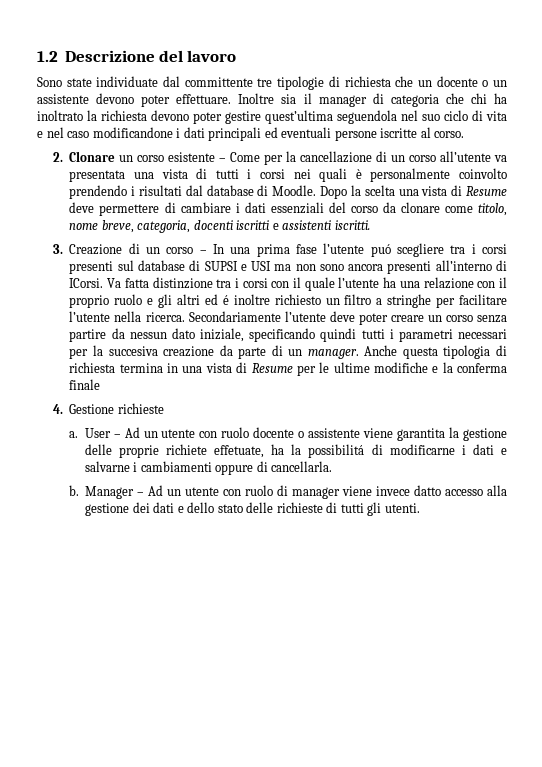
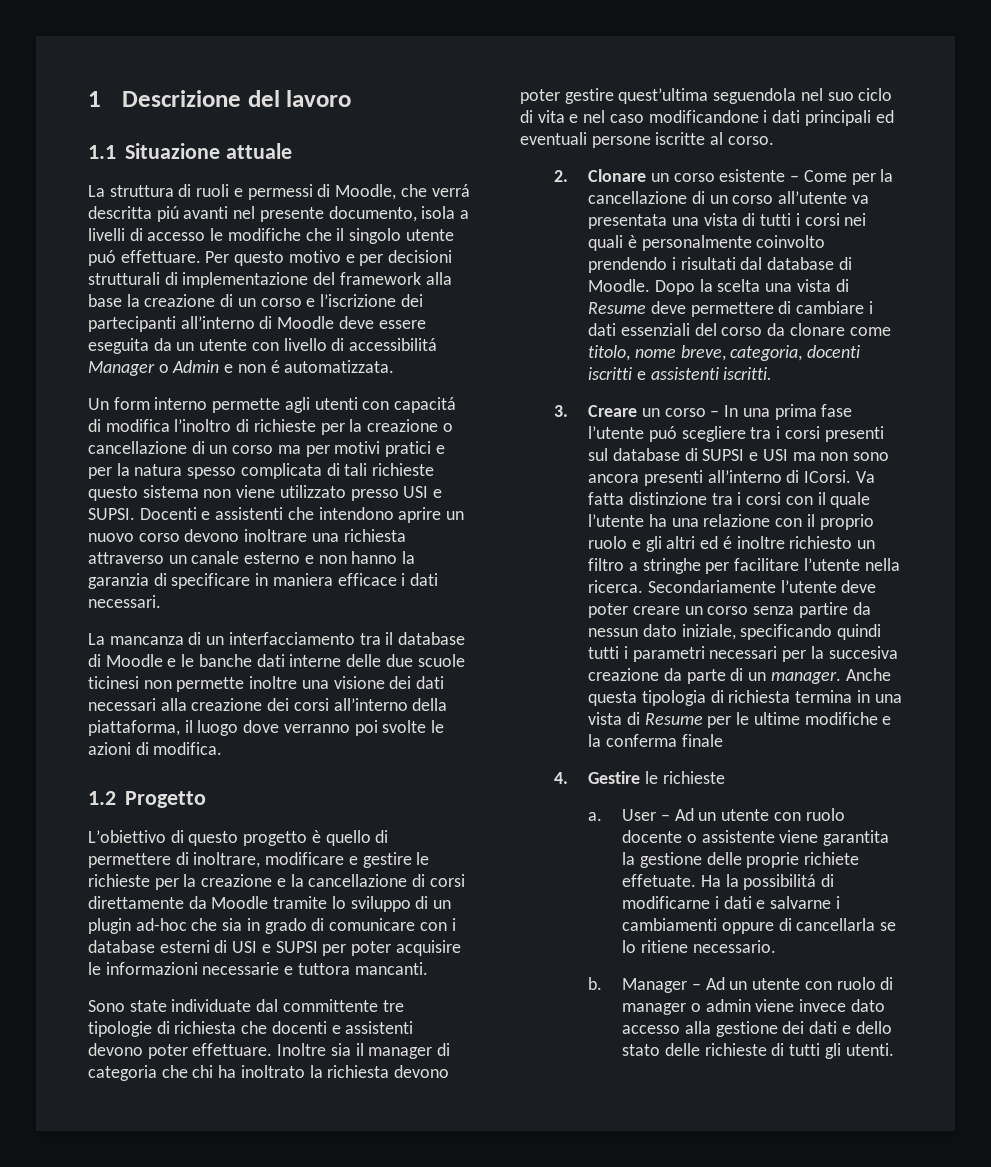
[37,51,58,62] 1.2 -> [88,91,101,107] 1
(237, 56) none -> [88,143,292,159] [88,184,470,200] [88,206,470,222] [88,228,454,244] [88,250,453,266] [88,272,452,288] [88,294,423,307] [88,316,426,332] [88,338,438,354] [88,360,395,376] [88,397,457,413] [88,419,453,435] [88,441,445,457] [88,463,435,479] [88,485,443,501] [88,507,465,523] [88,529,406,542] [88,551,416,564] [88,573,439,589] [88,595,161,608] [88,632,466,645] [88,654,465,667] [88,676,445,692] [88,698,448,711] [88,720,445,736] [88,742,223,755] [88,791,206,808] [88,830,389,846] [88,852,430,868] [88,874,465,890] [88,896,452,912] [88,918,456,934] [88,940,461,956] [88,962,428,975] // 1.1 Situazione attuale // La struttura di ruoli e permessi di Moodle, che verrá descritta piú avanti nel presente documento, isola a livelli di accesso le modifiche che il singolo utente puó effettuare. Per questo motivo e per decisioni strutturali di implementazione del framework alla base la creazione di un corso e l’iscrizione dei partecipanti all’interno di Moodle deve essere eseguita da un utente con livello di accessibilitá Manager o Admin e non é automatizzata. // Un form interno permette agli utenti con capacitá di modifica l’inoltro di richieste per la creazione o cancellazione di un corso ma per motivi pratici e per la natura spesso complicata di tali richieste questo sistema non viene utilizzato presso USI e SUPSI. Docenti e assistenti che intendono aprire un nuovo corso devono inoltrare una richiesta attraverso un canale esterno e non hanno la garanzia di specificare in maniera efficace i dati necessari. // La mancanza di un interfacciamento tra il database di Moodle e le banche dati interne delle due scuole ticinesi non permette inoltre una visione dei dati necessari alla creazione dei corsi all’interno della piattaforma, il luogo dove verranno poi svolte le azioni di modifica. // 1.2 Progetto // L’obiettivo di questo progetto è quello di permettere di inoltrare, modificare e gestire le richieste per la creazione e la cancellazione di corsi direttamente da Moodle tramite lo sviluppo di un plugin ad-hoc che sia in grado di comunicare con i database esterni di USI e SUPSI per poter acquisire le informazioni necessarie e tuttora mancanti.
[417,76,507,87] [37,94,89,104] un docente o un assistente -> [271,1021,414,1034] docenti e assistenti
[69,243,140,255] Creazione di -> [588,405,638,417] Creare
[69,404,115,414] Gestione -> [588,771,658,784] Gestire le
[214,444,285,458] effetuate, ha -> [622,874,722,887] effetuate. Ha
[271,461,333,472] cancellarla. -> [796,918,897,931] [622,940,776,953] cancellarla se lo ritiene necessario.
(341, 493) none -> [691,999,751,1012] o admin
[414,485,442,496] datto -> [850,999,885,1012] dato

